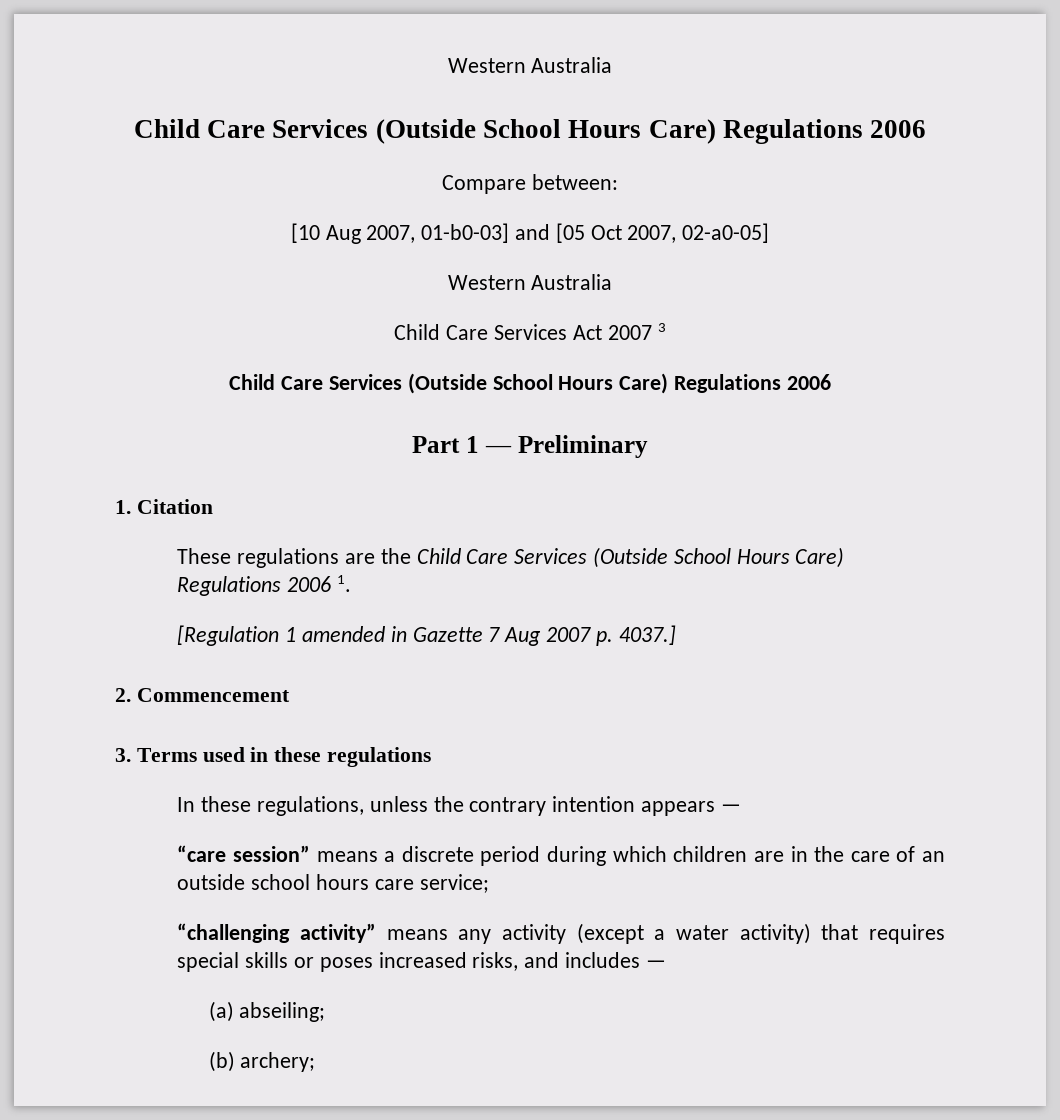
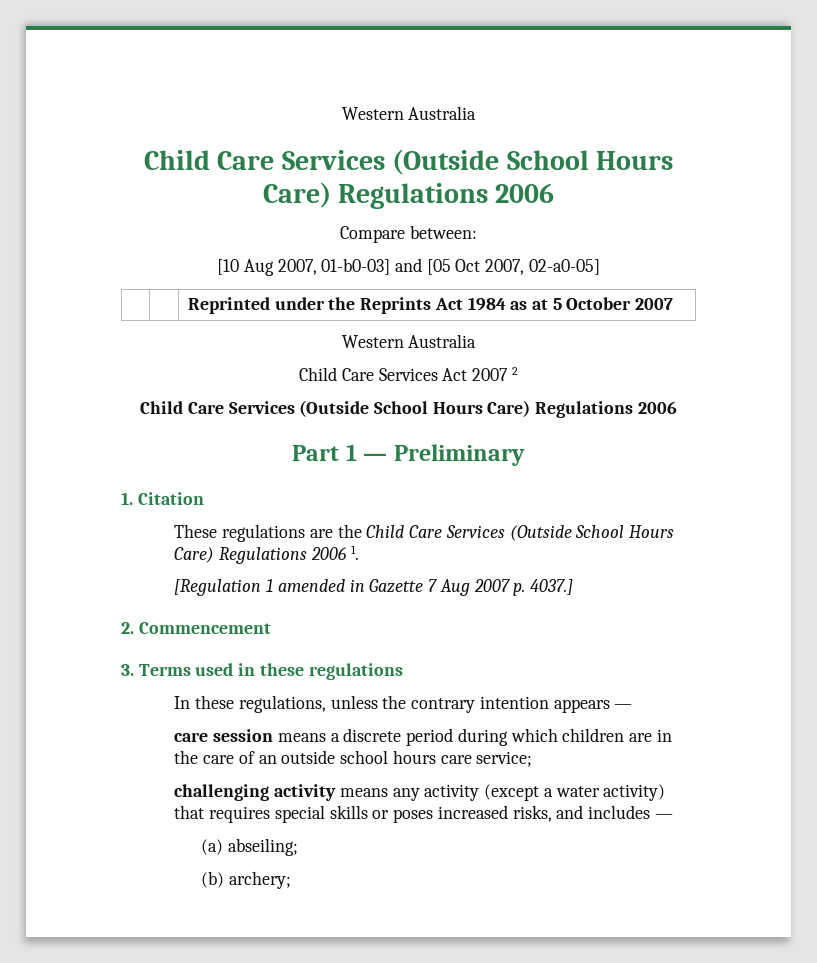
(770, 233) none -> [187,297,674,314] // | | Reprinted under the Reprints Act 1984 as at 5 October 2007
[657,323,666,332] 3 -> [511,367,518,375] 2
[177,845,310,862] “care session” -> [174,729,274,742] care session
[177,923,377,943] “challenging activity” -> [174,784,337,801] challenging activity

